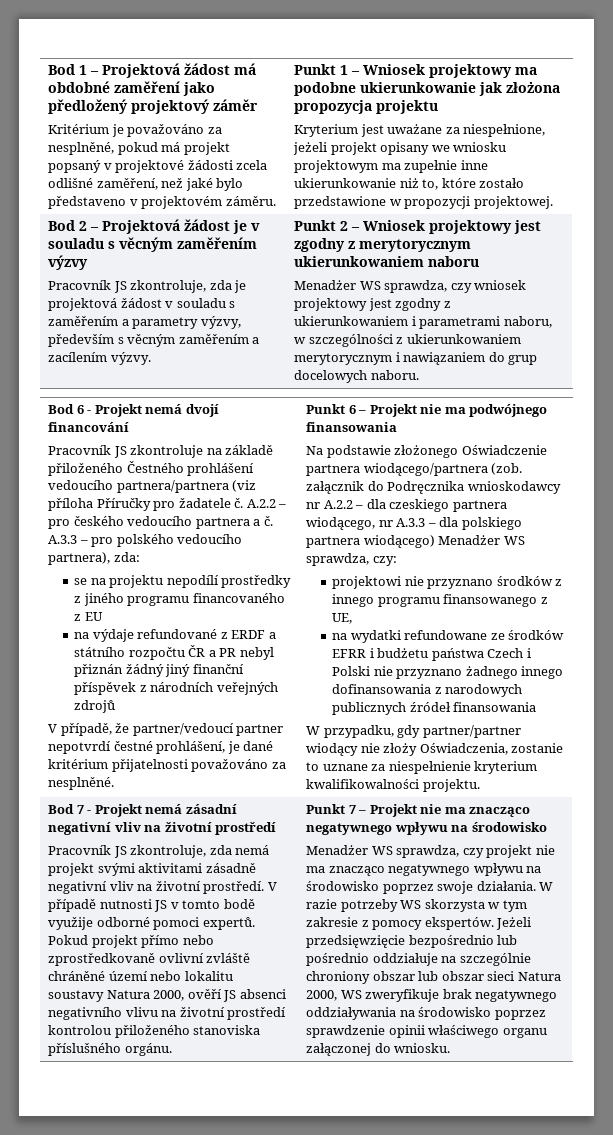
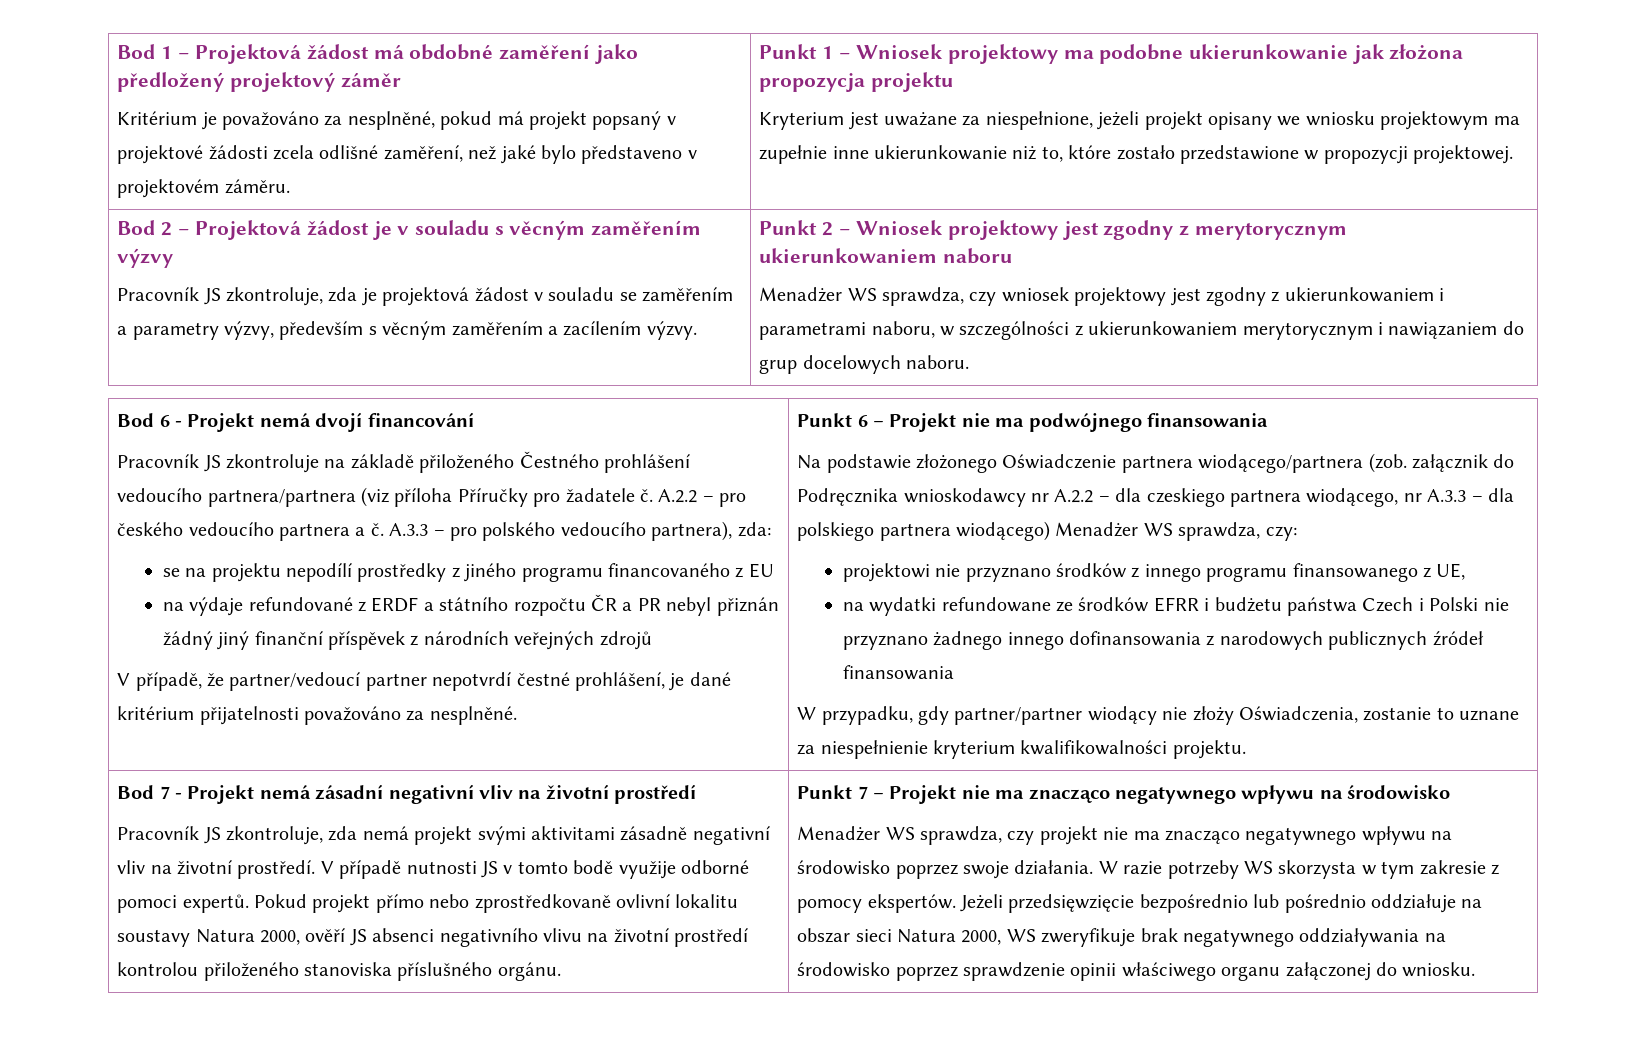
[229,301,236,308] s -> [619,292,637,301] se
[206,953,251,963] [48,971,182,981] zvláště chráněné území nebo -> (671, 901) none
[459,953,531,966] [306,971,439,984] szczególnie chroniony obszar lub -> (1483, 903) none

